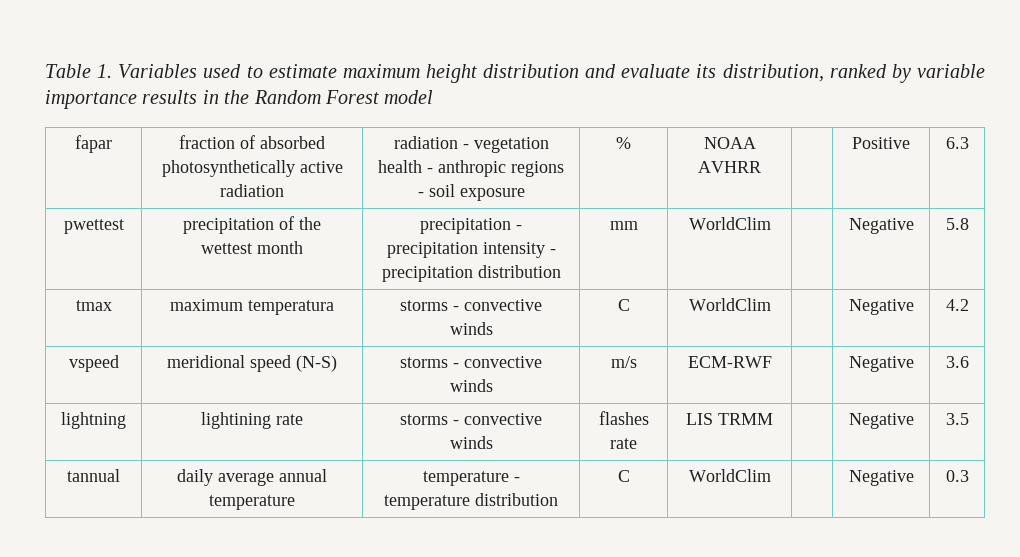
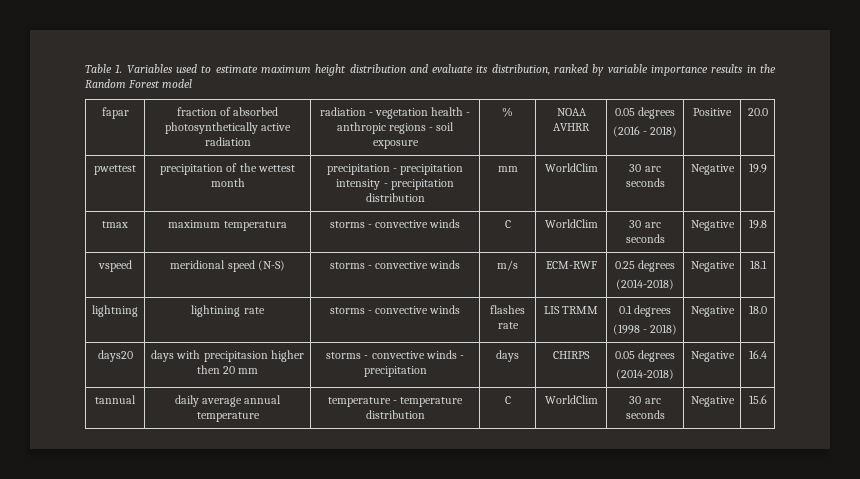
(761, 167) none -> [614,107,676,119] [612,126,678,137] 0.05 degrees // (2016 - 2018)
[945,137,969,149] 6.3 -> [747,108,768,116] 20.0
[848,218,914,234] [945,218,969,230] | Negative | 5.8 -> [629,164,661,172] [625,178,665,187] [690,164,735,175] [748,163,767,173] 30 arc seconds | Negative | 19.9
[848,299,914,315] [945,299,969,311] | Negative | 4.2 -> [629,220,661,228] [625,234,665,243] [690,220,735,231] [748,219,767,229] 30 arc seconds | Negative | 19.8
[848,356,914,372] [945,356,969,368] | Negative | 3.6 -> [614,260,676,272] [616,279,674,290] [690,261,735,272] [749,260,767,269] 0.25 degrees // (2014-2018) | Negative | 18.1
[848,413,914,429] [945,413,969,425] | Negative | 3.5 -> [618,305,672,317] [612,324,678,335] [690,306,735,317] [748,305,767,314] [97,350,133,362] [151,350,304,362] [196,365,259,374] [326,350,464,359] [363,366,427,377] [496,350,519,362] [553,351,590,359] [614,350,676,362] [616,369,674,380] [690,351,735,362] [748,350,767,359] 0.1 degrees // (1998 - 2018) | Negative | 18.0 // days20 | days with precipitasion higher then 20 mm | storms - convective winds - precipitation | days | CHIRPS | 0.05 degrees // (2014-2018) | Negative | 16.4
[848,470,914,486] [945,470,969,482] | Negative | 0.3 -> [629,396,661,404] [625,410,665,419] [690,396,735,407] [748,395,767,404] 30 arc seconds | Negative | 15.6

